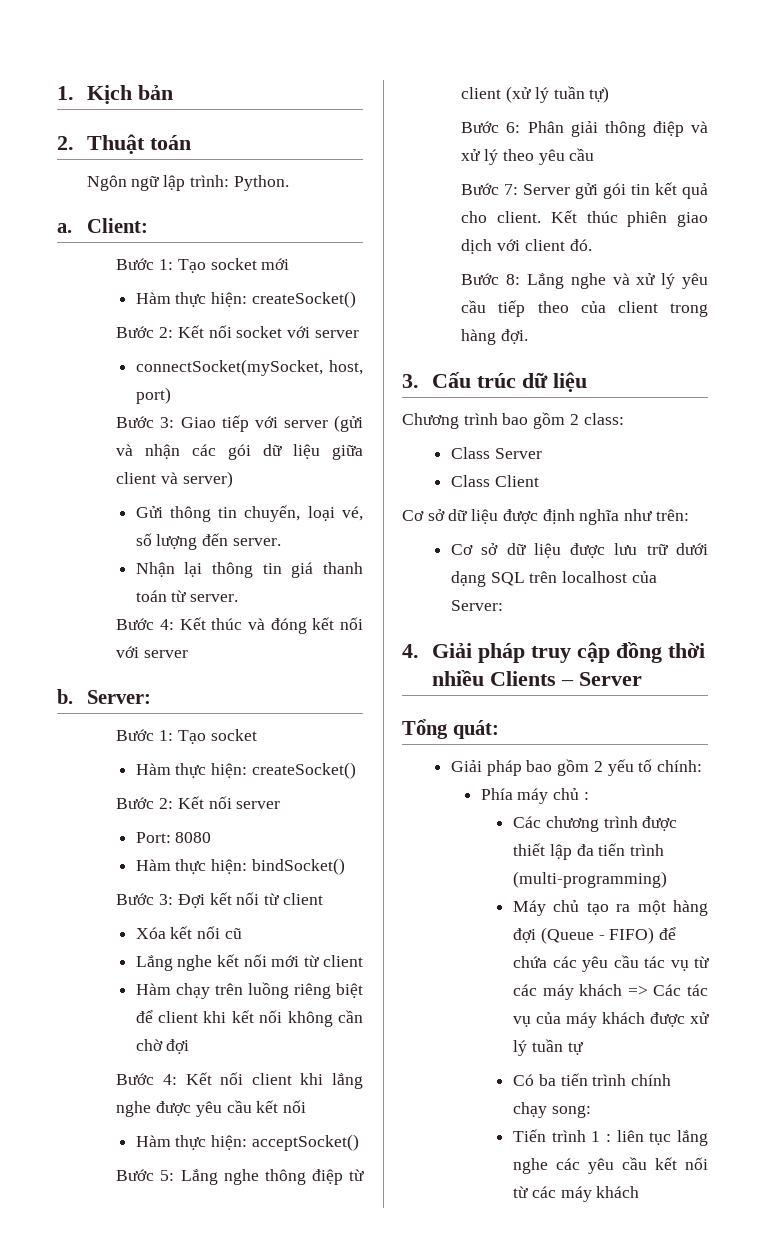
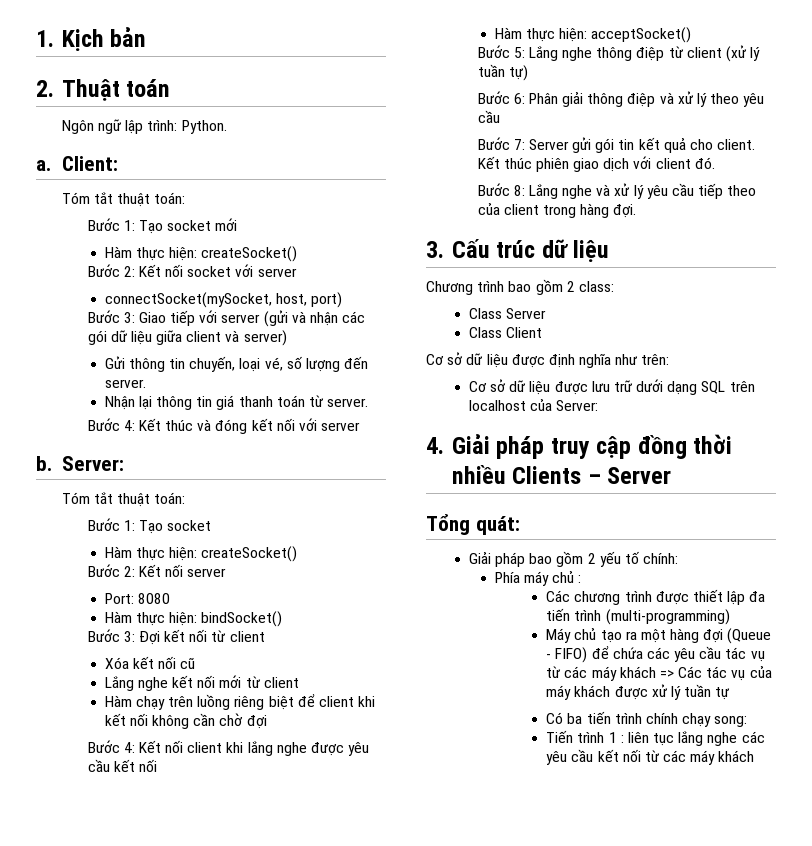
(148, 225) none -> [61,192,186,207] // Tóm tắt thuật toán:
(151, 697) none -> [61,492,186,507] // Tóm tắt thuật toán:

